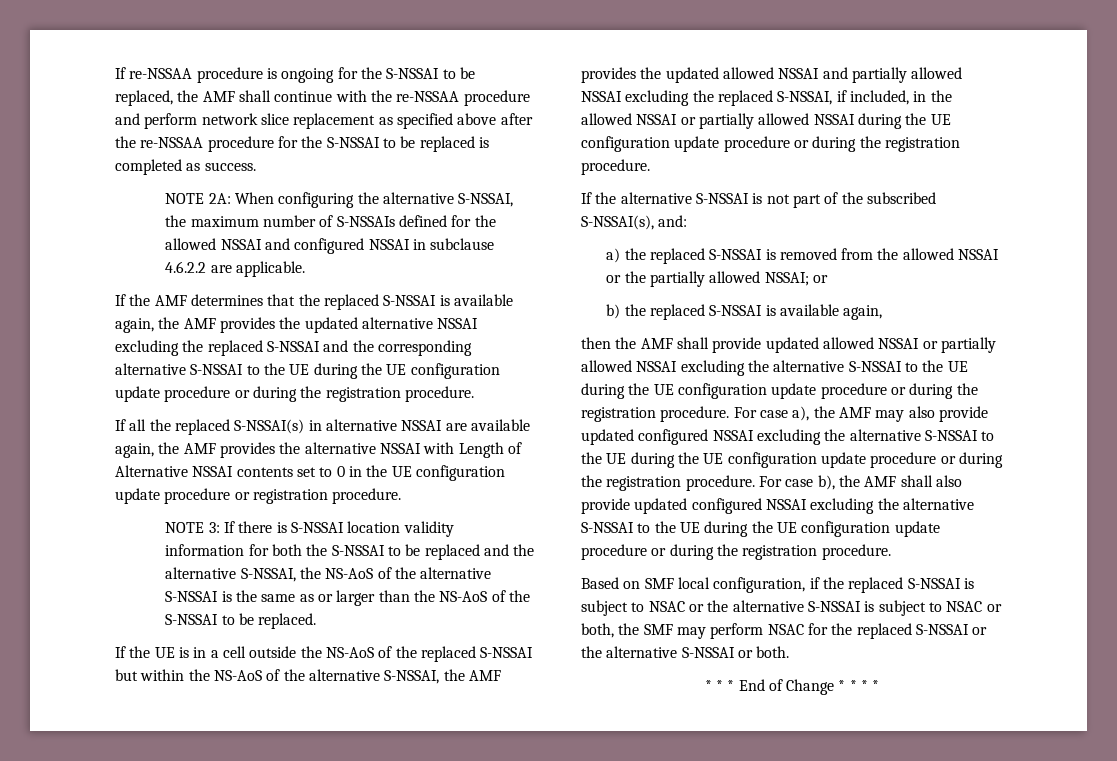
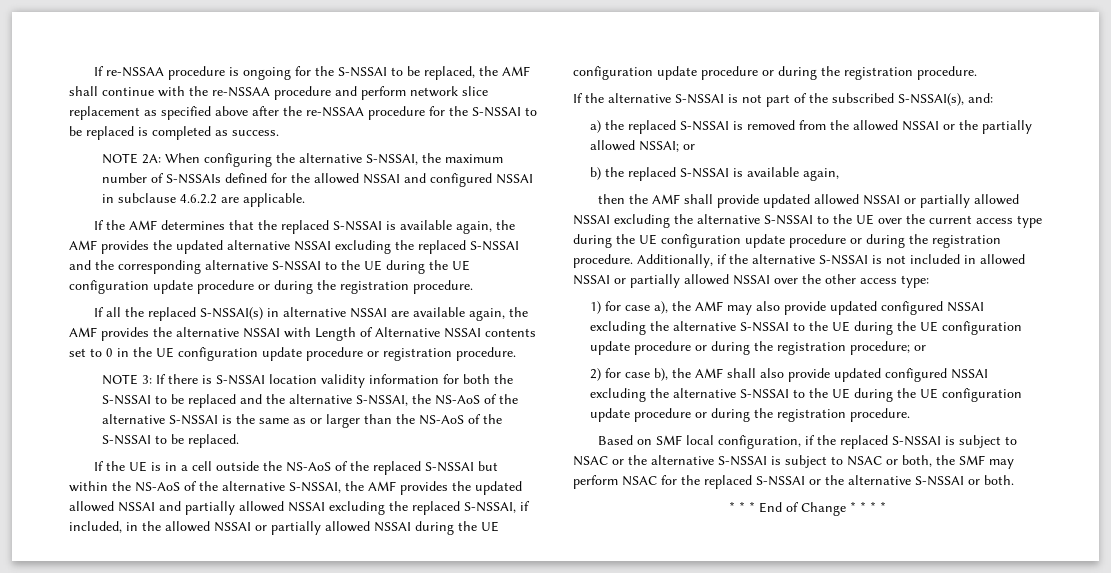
(968, 366) none -> [878,214,1042,228] over the current access type
[733,407,757,418] For -> [637,254,1025,268] [573,274,929,288] [589,301,621,314] Additionally, if the alternative S-NSSAI is not included in allowed NSSAI or partially allowed NSSAI over the other access type: // 1) for
[685,475,782,491] procedure. For -> [849,341,926,355] [589,368,621,381] procedure; or // 2) for

